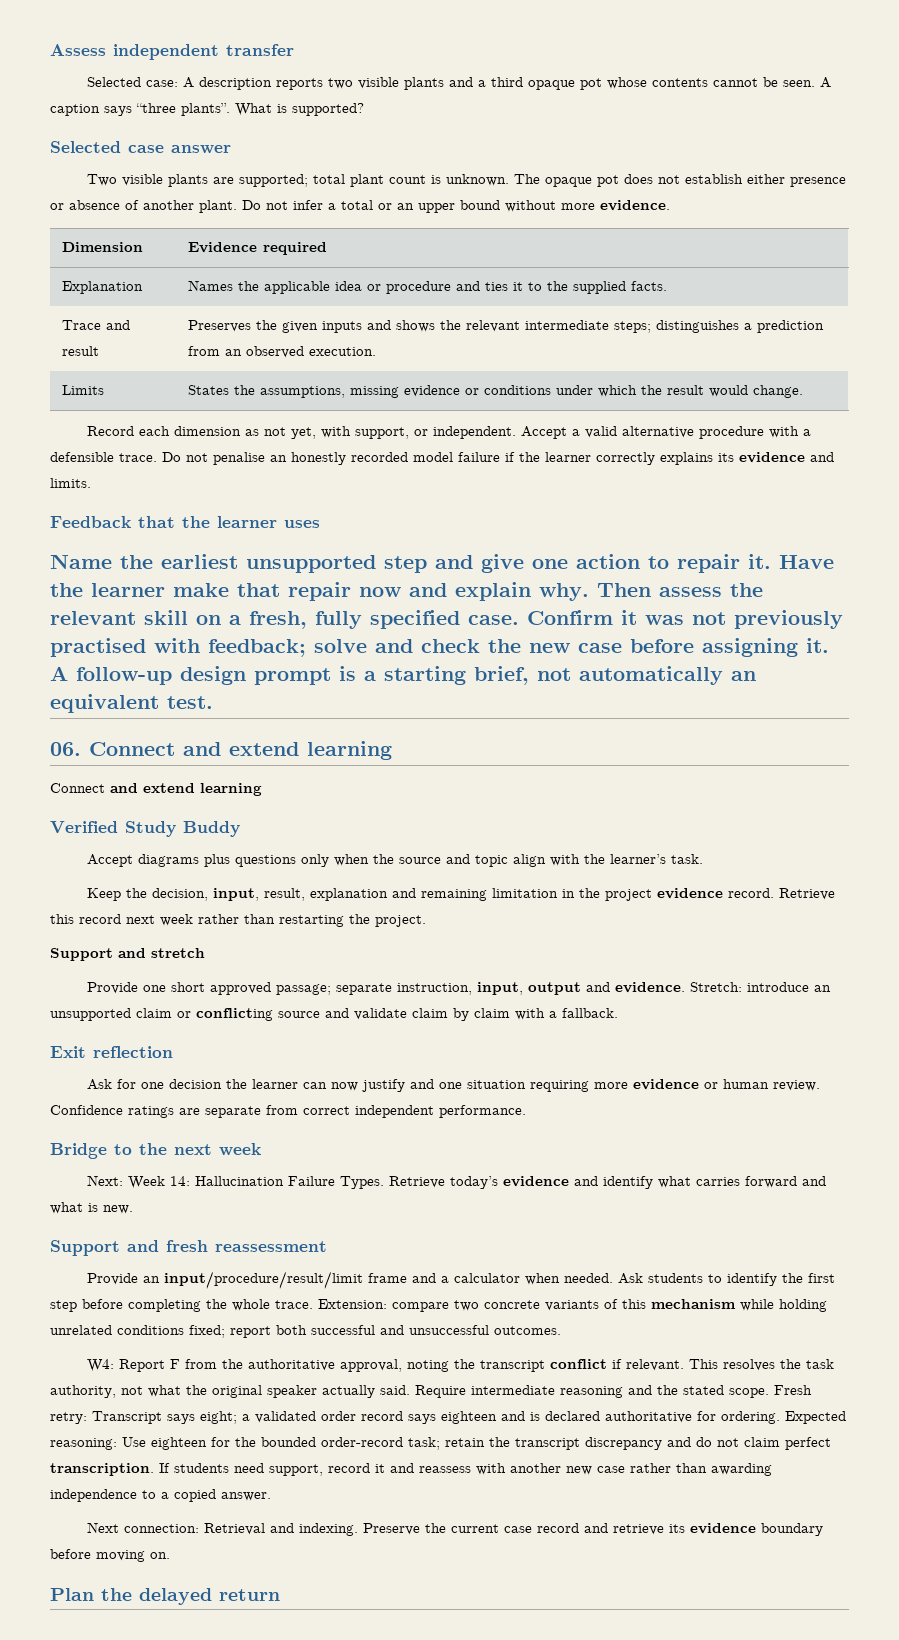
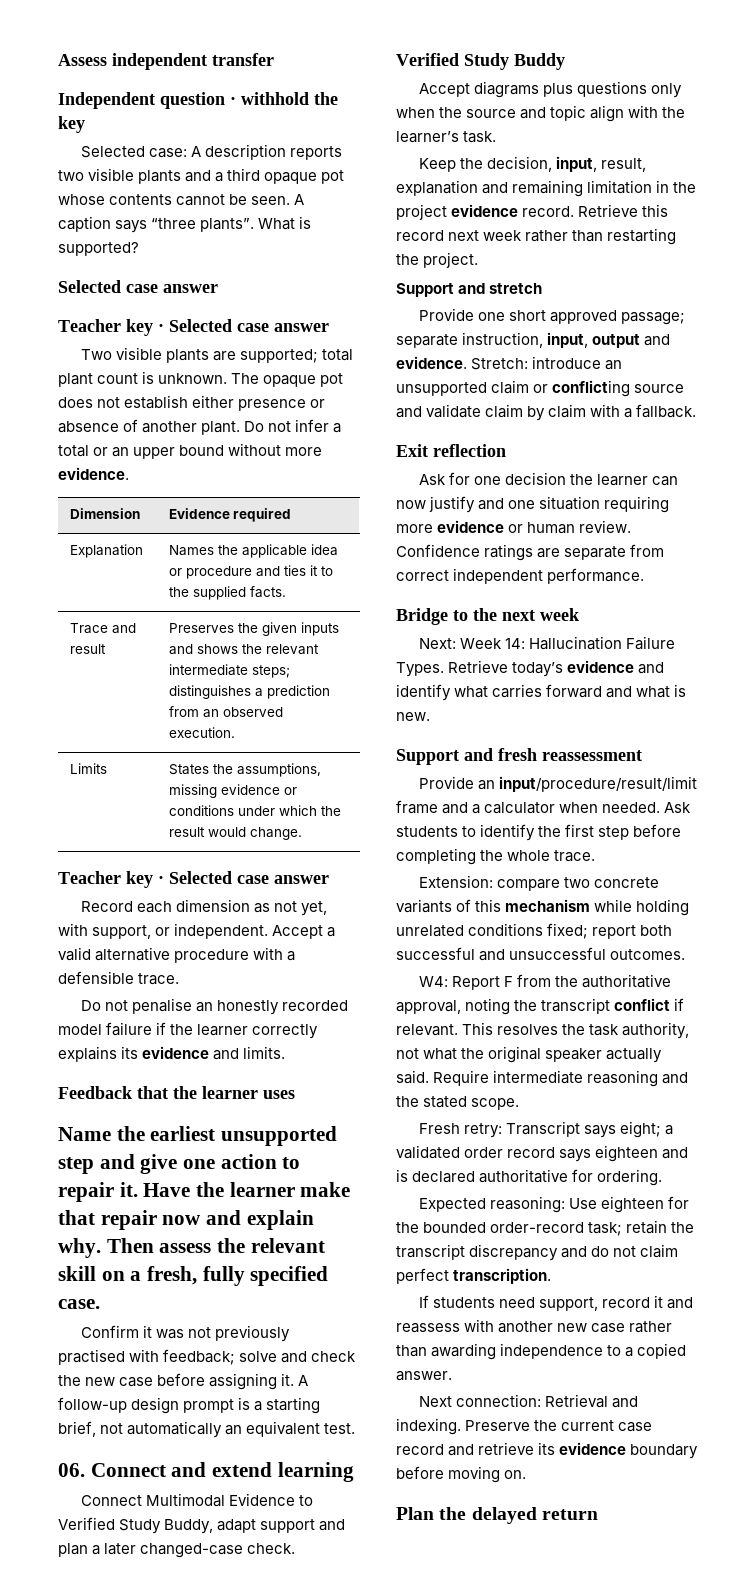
(294, 50) none -> [58,92,338,109] [58,116,85,133] // Independent question · withhold the key
(231, 149) none -> [58,319,329,336] // Teacher key · Selected case answer
(803, 391) none -> [58,871,329,888] // Teacher key · Selected case answer
(157, 457) none -> (180, 979) //
(519, 620) none -> (100, 1304) //
[110,783,262,796] and extend learning -> [145,1493,313,1507] [58,1517,346,1534] [58,1543,296,1558] Multimodal Evidence to Verified Study Buddy, adapt support and plan a later changed-case check.
(313, 1304) none -> (596, 856) //
(769, 1393) none -> (520, 1104) //
(780, 1417) none -> (663, 1177) //
(154, 1469) none -> (552, 1276) //

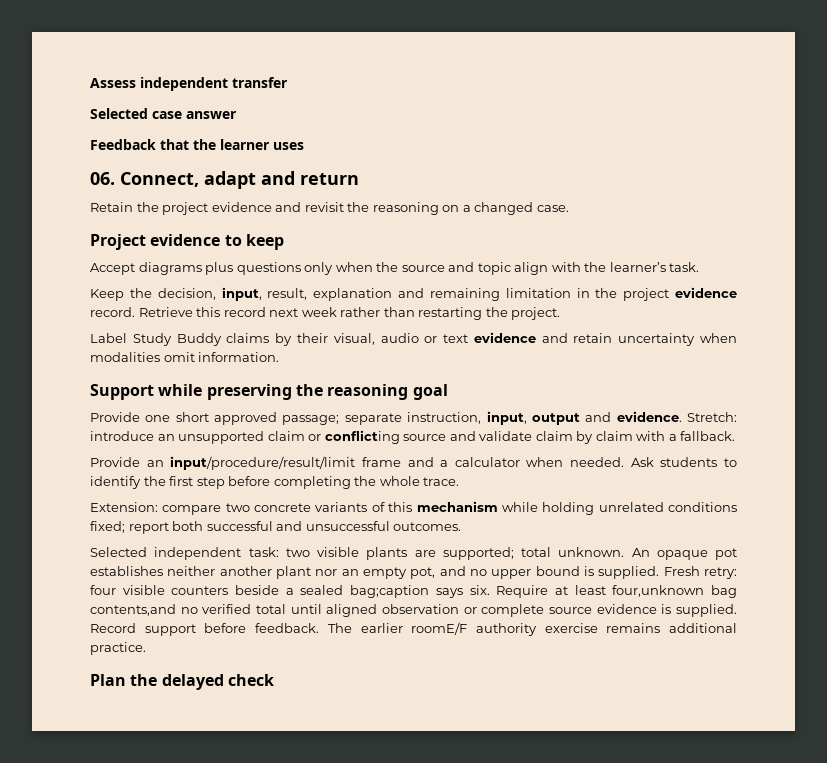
[58,92,338,109] [58,116,85,133] [80,144,342,160] [58,168,345,184] [58,194,305,206] [58,216,312,233] [58,242,139,256] [58,280,218,293] [58,319,329,336] [80,347,354,363] [58,371,344,387] [58,395,326,411] [58,419,342,435] [58,443,323,459] [58,467,129,480] [69,508,140,519] [168,508,292,522] [69,544,143,558] [168,544,338,558] [168,565,333,579] [168,586,286,600] [69,623,136,634] [69,644,106,654] [168,622,339,636] [168,644,319,655] [168,664,290,678] [168,685,330,699] [168,706,283,718] [168,727,235,738] [69,763,107,774] [168,763,321,777] [168,784,297,798] [168,805,341,816] [168,827,302,840] [58,871,329,888] [80,899,328,916] [58,923,336,939] [58,947,296,963] [58,971,180,985] [80,998,349,1015] [58,1022,319,1039] [58,1046,286,1062] Independent question · withhold the key // Selected case: A description reports two visible plants and a third opaque pot whose contents cannot be seen. A caption says “three plants”. What is supported? // Selected case answer // Teacher key · Selected case answer // Two visible plants are supported; total plant count is unknown. The opaque pot does not establish either presence or absence of another plant. Do not infer a total or an upper bound without more evidence. // Dimension | Evidence required // Explanation | Names the applicable idea or procedure and ties it to the supplied facts. // Trace and result | Preserves the given inputs and shows the relevant intermediate steps; distinguishes a prediction from an observed execution. // Limits | States the assumptions, missing evidence or conditions under which the result would change. // Teacher key · Selected case answer // Record each dimension as not yet, with support, or independent. Accept a valid alternative procedure with a defensible trace. // Do not penalise an honestly recorded model failure if the learner correctly explains its evidence and limits. -> [90,108,237,119] Selected case answer
[58,1126,338,1146] [58,1154,301,1174] [58,1182,351,1202] [58,1210,314,1230] [58,1238,325,1258] [58,1266,329,1286] [58,1299,100,1309] [80,1325,290,1342] [58,1349,357,1365] [58,1373,309,1390] [58,1397,321,1414] [58,1421,356,1438] [58,1462,354,1482] [80,1493,313,1507] [58,1517,346,1534] [58,1543,296,1558] [396,53,565,70] Name the earliest unsupported step and give one action to repair it. Have the learner make that repair now and explain why. Then assess the relevant skill on a fresh, fully specified case. // Confirm it was not previously practised with feedback; solve and check the new case before assigning it. A follow-up design prompt is a starting brief, not automatically an equivalent test. // 06. Connect and extend learning // Connect Multimodal Evidence to Verified Study Buddy, adapt support and plan a later changed-case check. // Verified Study Buddy -> [90,171,359,189] [90,202,569,215] [90,234,284,250] 06. Connect, adapt and return // Retain the project evidence and revisit the reasoning on a changed case. // Project evidence to keep
[396,283,543,297] Support and stretch -> [90,332,737,346] [90,352,280,362] [90,384,448,400] Label Study Buddy claims by their visual, audio or text evidence and retain uncertainty when modalities omit information. // Support while preserving the reasoning goal
[396,444,506,457] [418,472,679,486] [396,496,670,513] [396,520,632,534] [396,544,665,561] [396,568,645,584] [396,608,579,625] [418,636,675,650] [396,660,665,677] [396,684,687,701] [396,712,430,721] [396,748,642,765] // Exit reflection // Ask for one decision the learner can now justify and one situation requiring more evidence or human review. Confidence ratings are separate from correct independent performance. // Bridge to the next week // Next: Week 14: Hallucination Failure Types. Retrieve today’s evidence and identify what carries forward and what is new. // Support and fresh reassessment -> (736, 436) none
[418,974,672,990] [396,998,685,1015] [396,1022,690,1039] [396,1046,663,1063] [396,1070,689,1087] [396,1096,520,1110] [418,1121,674,1138] [396,1145,689,1162] [396,1169,663,1186] [418,1196,689,1213] [396,1220,695,1236] [396,1244,679,1261] [396,1268,552,1284] [418,1295,694,1311] [396,1319,673,1333] [396,1343,687,1360] [396,1371,452,1381] [418,1394,638,1408] [396,1418,653,1435] [396,1442,699,1459] [396,1466,527,1483] W4: Report F from the authoritative approval, noting the transcript conflict if relevant. This resolves the task authority, not what the original speaker actually said. Require intermediate reasoning and the stated scope. // Fresh retry: Transcript says eight; a validated order record says eighteen and is declared authoritative for ordering. // Expected reasoning: Use eighteen for the bounded order-record task; retain the transcript discrepancy and do not claim perfect transcription. // If students need support, record it and reassess with another new case rather than awarding independence to a copied answer. // Next connection: Retrieval and indexing. Preserve the current case record and retrieve its evidence boundary before moving on. -> [90,547,737,560] [90,566,737,579] [90,585,737,598] [90,604,737,617] [90,622,737,636] [90,642,146,655] Selected independent task: two visible plants are supported; total unknown. An opaque pot establishes neither another plant nor an empty pot, and no upper bound is supplied. Fresh retry: four visible counters beside a sealed bag;caption says six. Require at least four,unknown bag contents,and no verified total until aligned observation or complete source evidence is supplied. Record support before feedback. The earlier roomE/F authority exercise remains additional practice.
[541,1509,598,1520] return -> [227,674,274,686] check

